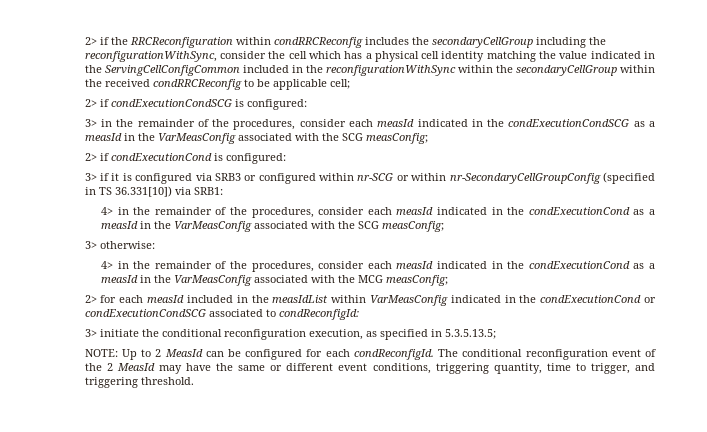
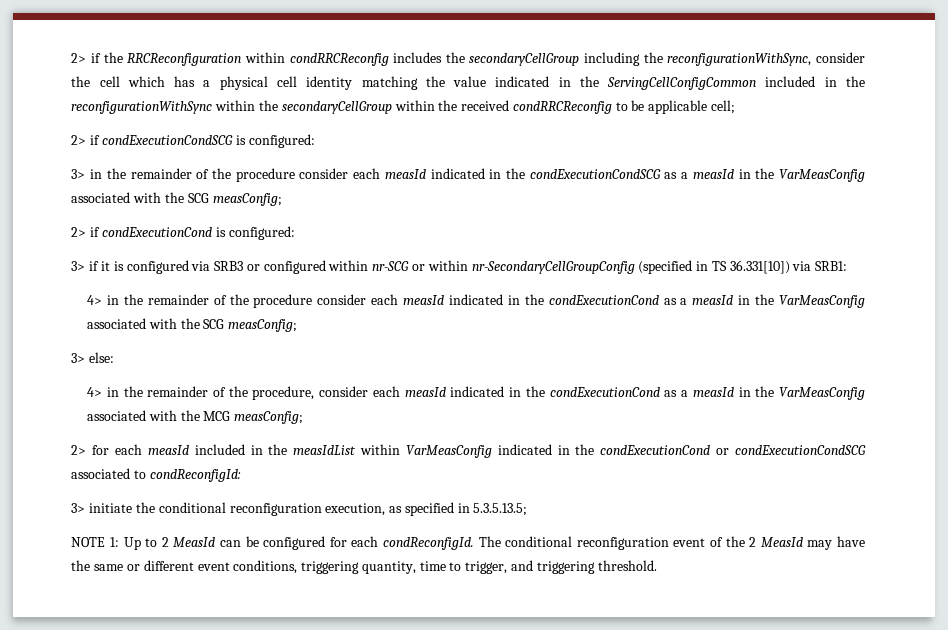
[233,119,296,130] procedures, -> [235,168,295,182] procedure
[251,207,314,218] procedures, -> [253,294,313,308] procedure
[99,241,155,249] [100,261,314,272] otherwise: // 4> in the remainder of the procedures, -> [89,352,115,363] [87,386,315,400] else: // 4> in the remainder of the procedure,
[84,349,118,357] NOTE: -> [71,537,119,547] NOTE 1:

